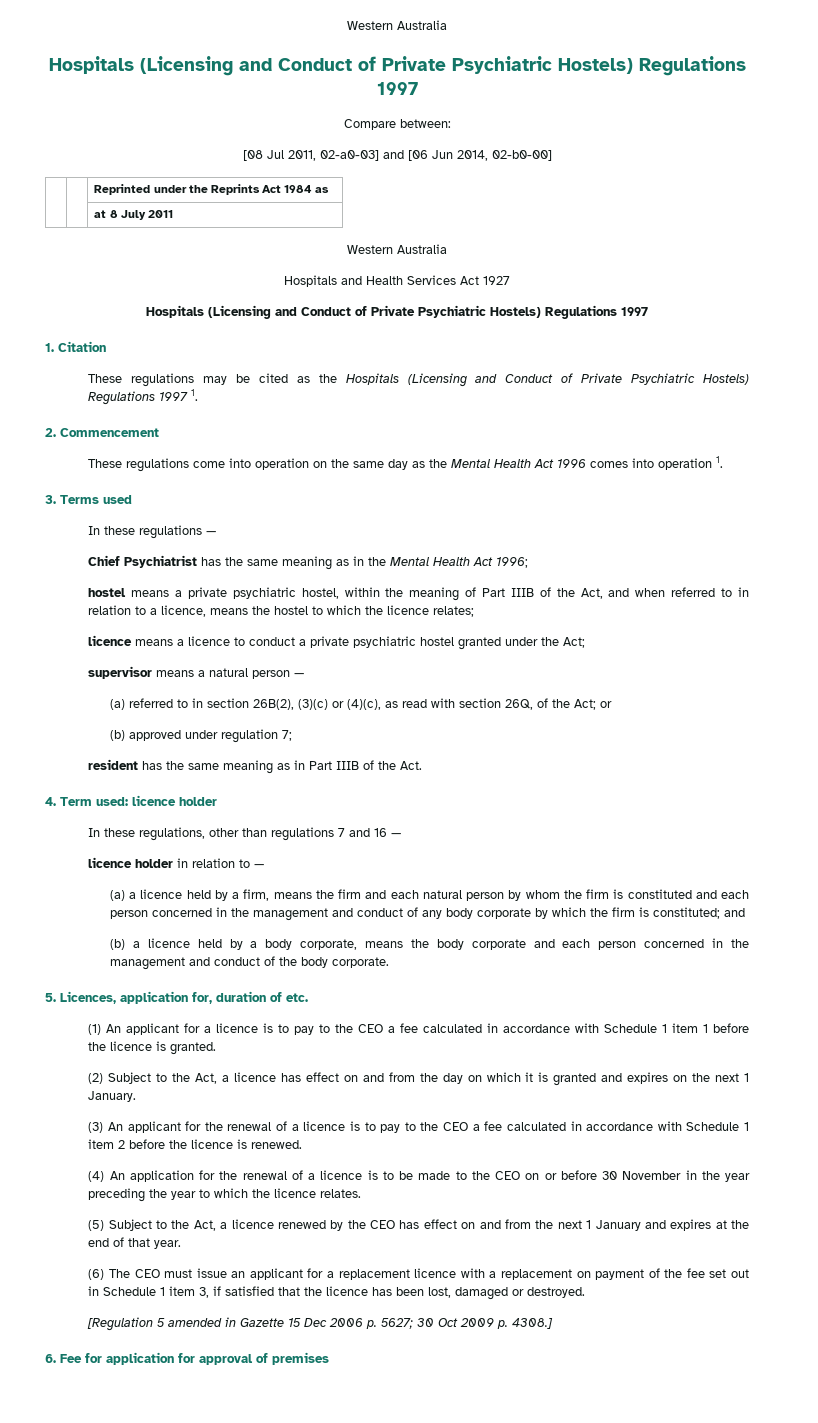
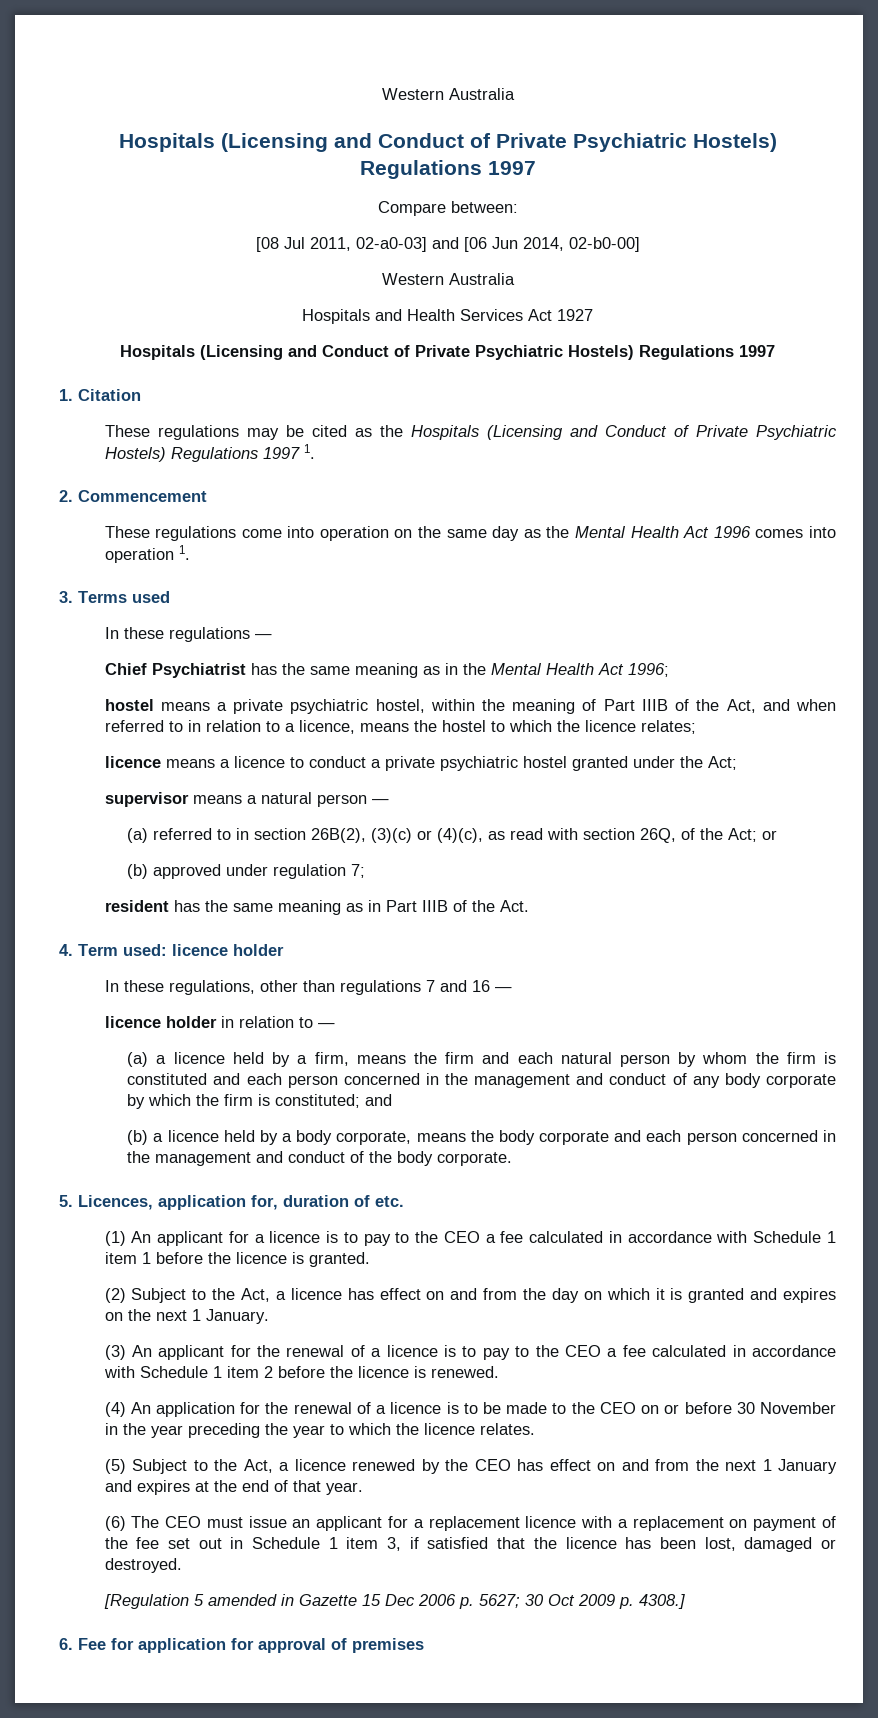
[94,184,330,195] [94,210,173,220] // | | Reprinted under the Reprints Act 1984 as // | | at 8 July 2011 -> (640, 244) none

